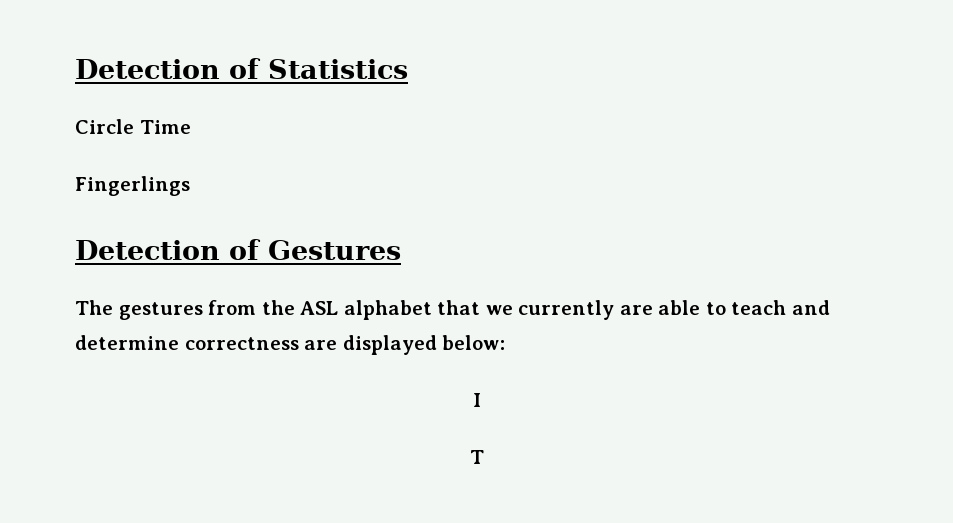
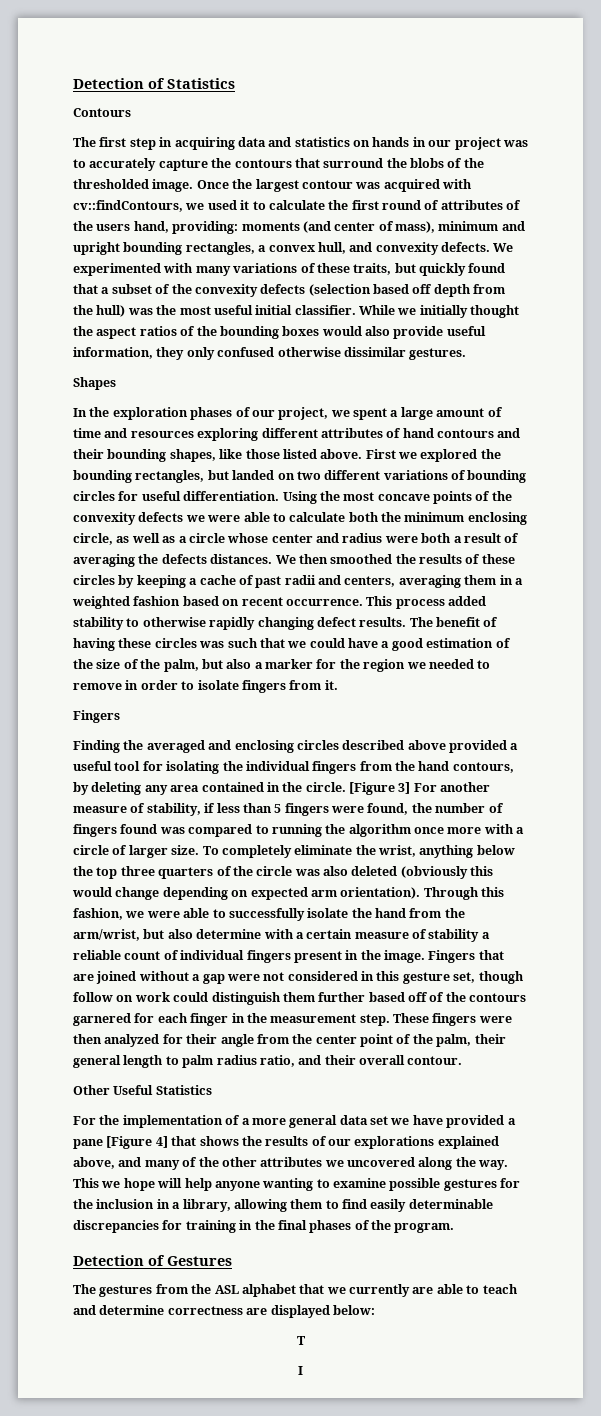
[75,119,191,134] [75,176,190,196] Circle Time // Fingerlings -> [73,108,131,117] [73,137,528,150] [73,158,484,171] [73,179,472,192] [73,200,522,212] [73,221,525,234] [73,242,514,255] [73,263,506,276] [73,284,506,297] [73,305,520,318] [73,326,486,339] [73,347,467,360] [73,377,116,390] [73,407,503,420] [73,428,521,441] [73,449,501,462] [73,470,527,483] [73,491,512,504] [73,512,527,525] [73,533,520,545] [73,554,515,567] [73,575,523,588] [72,596,486,609] [73,617,499,630] [73,638,511,651] [73,659,491,672] [73,680,338,693] [73,710,120,723] [73,740,519,753] [73,761,514,774] [73,782,491,795] [73,803,504,816] [73,824,525,837] [73,845,515,858] [73,866,494,879] [72,887,504,900] [73,908,465,921] [73,929,490,942] [73,950,504,963] [73,971,524,984] [73,992,527,1005] [73,1013,512,1026] [73,1034,506,1047] [73,1055,463,1068] [73,1085,212,1095] [73,1115,516,1128] [73,1136,499,1149] [73,1157,509,1170] [73,1178,521,1191] [73,1199,493,1212] [73,1220,455,1233] Contours // The first step in acquiring data and statistics on hands in our project was to accurately capture the contours that surround the blobs of the thresholded image. Once the largest contour was acquired with cv::findContours, we used it to calculate the first round of attributes of the users hand, providing: moments (and center of mass), minimum and upright bounding rectangles, a convex hull, and convexity defects. We experimented with many variations of these traits, but quickly found that a subset of the convexity defects (selection based off depth from the hull) was the most useful initial classifier. While we initially thought the aspect ratios of the bounding boxes would also provide useful information, they only confused otherwise dissimilar gestures. // Shapes // In the exploration phases of our project, we spent a large amount of time and resources exploring different attributes of hand contours and their bounding shapes, like those listed above. First we explored the bounding rectangles, but landed on two different variations of bounding circles for useful differentiation. Using the most concave points of the convexity defects we were able to calculate both the minimum enclosing circle, as well as a circle whose center and radius were both a result of averaging the defects distances. We then smoothed the results of these circles by keeping a cache of past radii and centers, averaging them in a weighted fashion based on recent occurrence. This process added stability to otherwise rapidly changing defect results. The benefit of having these circles was such that we could have a good estimation of the size of the palm, but also a marker for the region we needed to remove in order to isolate fingers from it. // Fingers // Finding the averaged and enclosing circles described above provided a useful tool for isolating the individual fingers from the hand contours, by deleting any area contained in the circle. [Figure 3] For another measure of stability, if less than 5 fingers were found, the number of fingers found was compared to running the algorithm once more with a circle of larger size. To completely eliminate the wrist, anything below the top three quarters of the circle was also deleted (obviously this would change depending on expected arm orientation). Through this fashion, we were able to successfully isolate the hand from the arm/wrist, but also determine with a certain measure of stability a reliable count of individual fingers present in the image. Fingers that are joined without a gap were not considered in this gesture set, though follow on work could distinguish them further based off of the contours garnered for each finger in the measurement step. These fingers were then analyzed for their angle from the center point of the palm, their general length to palm radius ratio, and their overall contour. // Other Useful Statistics // For the implementation of a more general data set we have provided a pane [Figure 4] that shows the results of our explorations explained above, and many of the other attributes we uncovered along the way. This we hope will help anyone wanting to examine possible gestures for the inclusion in a library, allowing them to find easily determinable discrepancies for training in the final phases of the program.
(506, 342) none -> [296,1336,306,1345] // T
[469,450,484,464] // T -> (303, 1370) none

